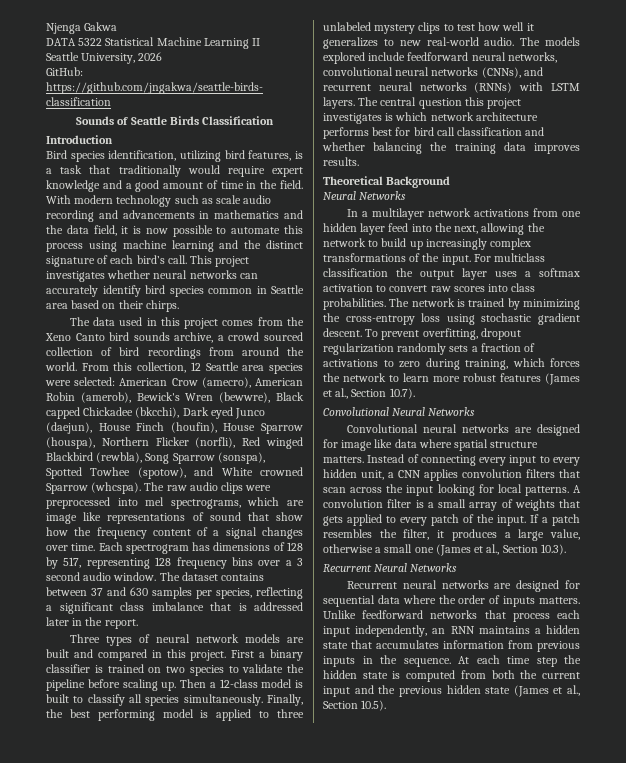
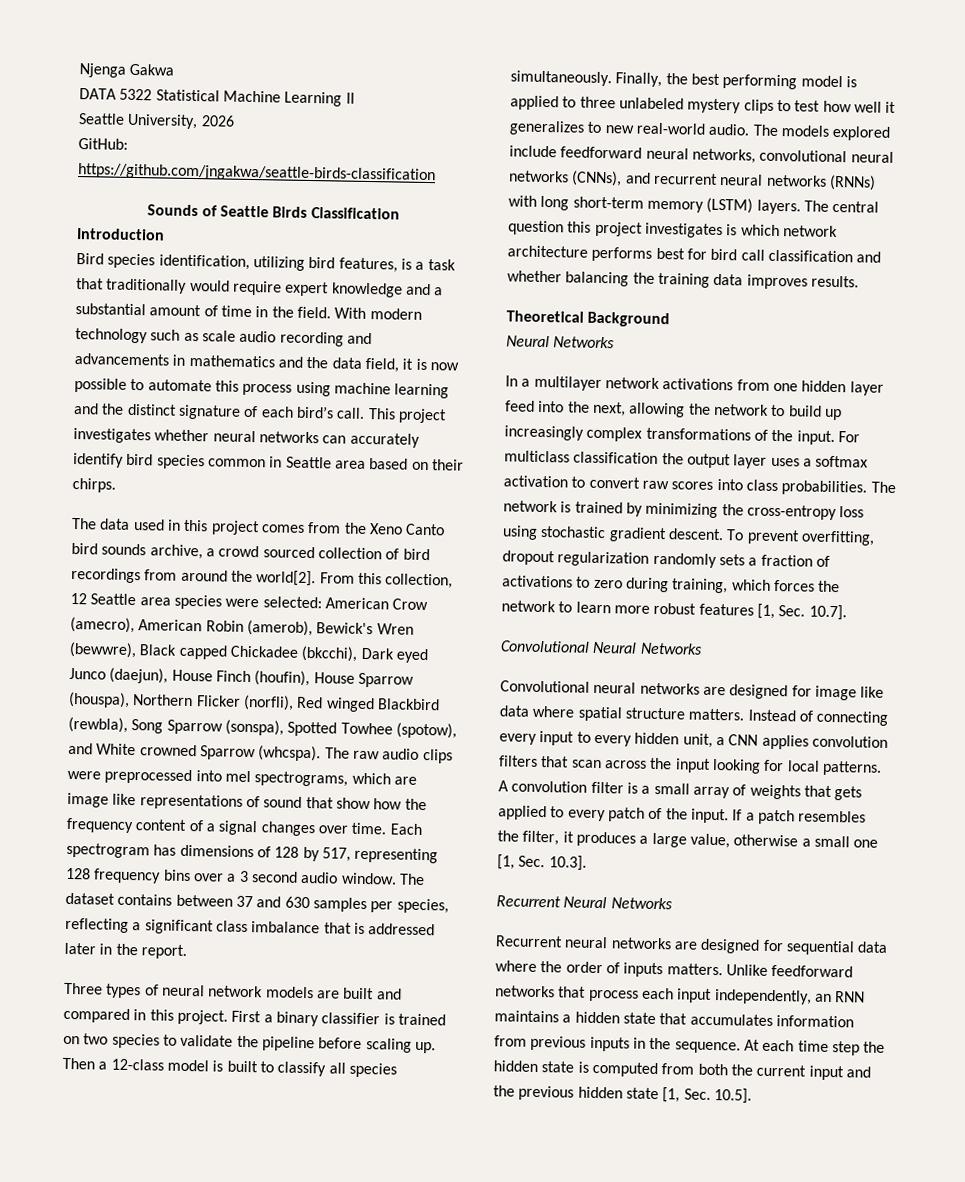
[135,180,160,192] good -> [75,303,146,316] substantial
[45,362,77,371] world. -> [256,570,317,587] world[2].
[551,83,580,91] LSTM -> [540,195,754,214] long short-term memory (LSTM)
[545,373,580,385] [323,388,415,399] (James et al., Section 10.7). -> [756,603,847,621] [1, Sec. 10.7].
[435,544,566,556] (James et al., Section 10.3). -> [497,854,587,871] [1, Sec. 10.3].
[513,685,580,697] [323,700,387,711] (James et al., Section 10.5). -> [662,1087,752,1104] [1, Sec. 10.5].

